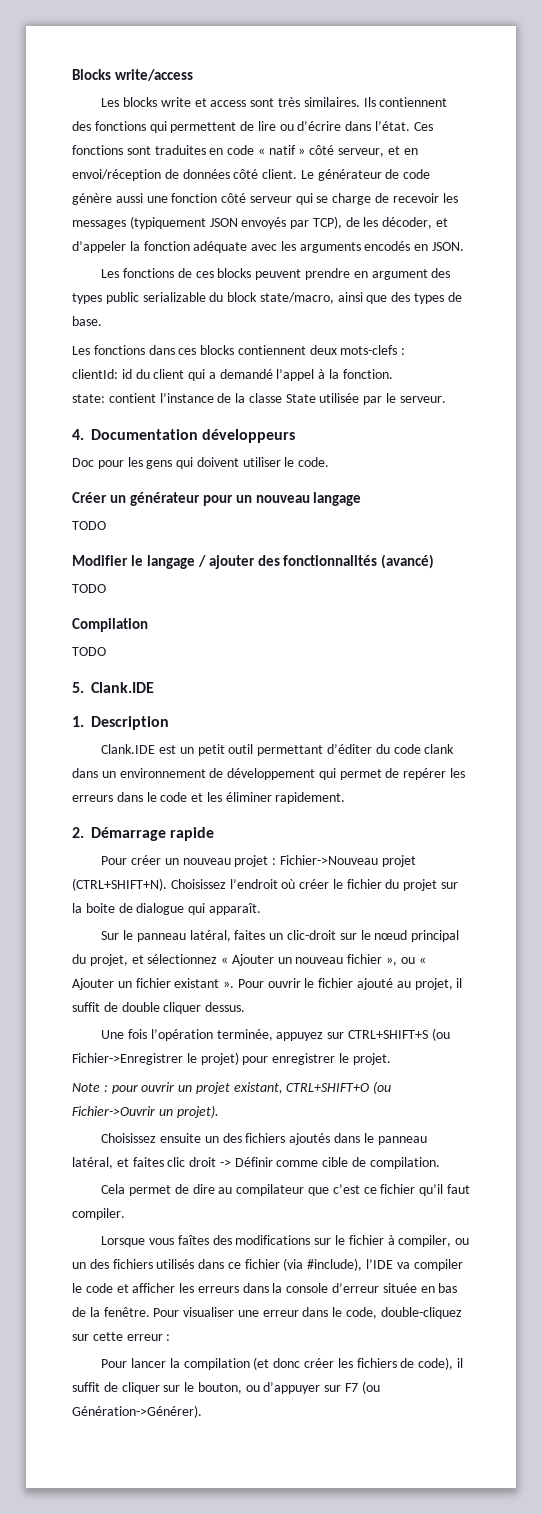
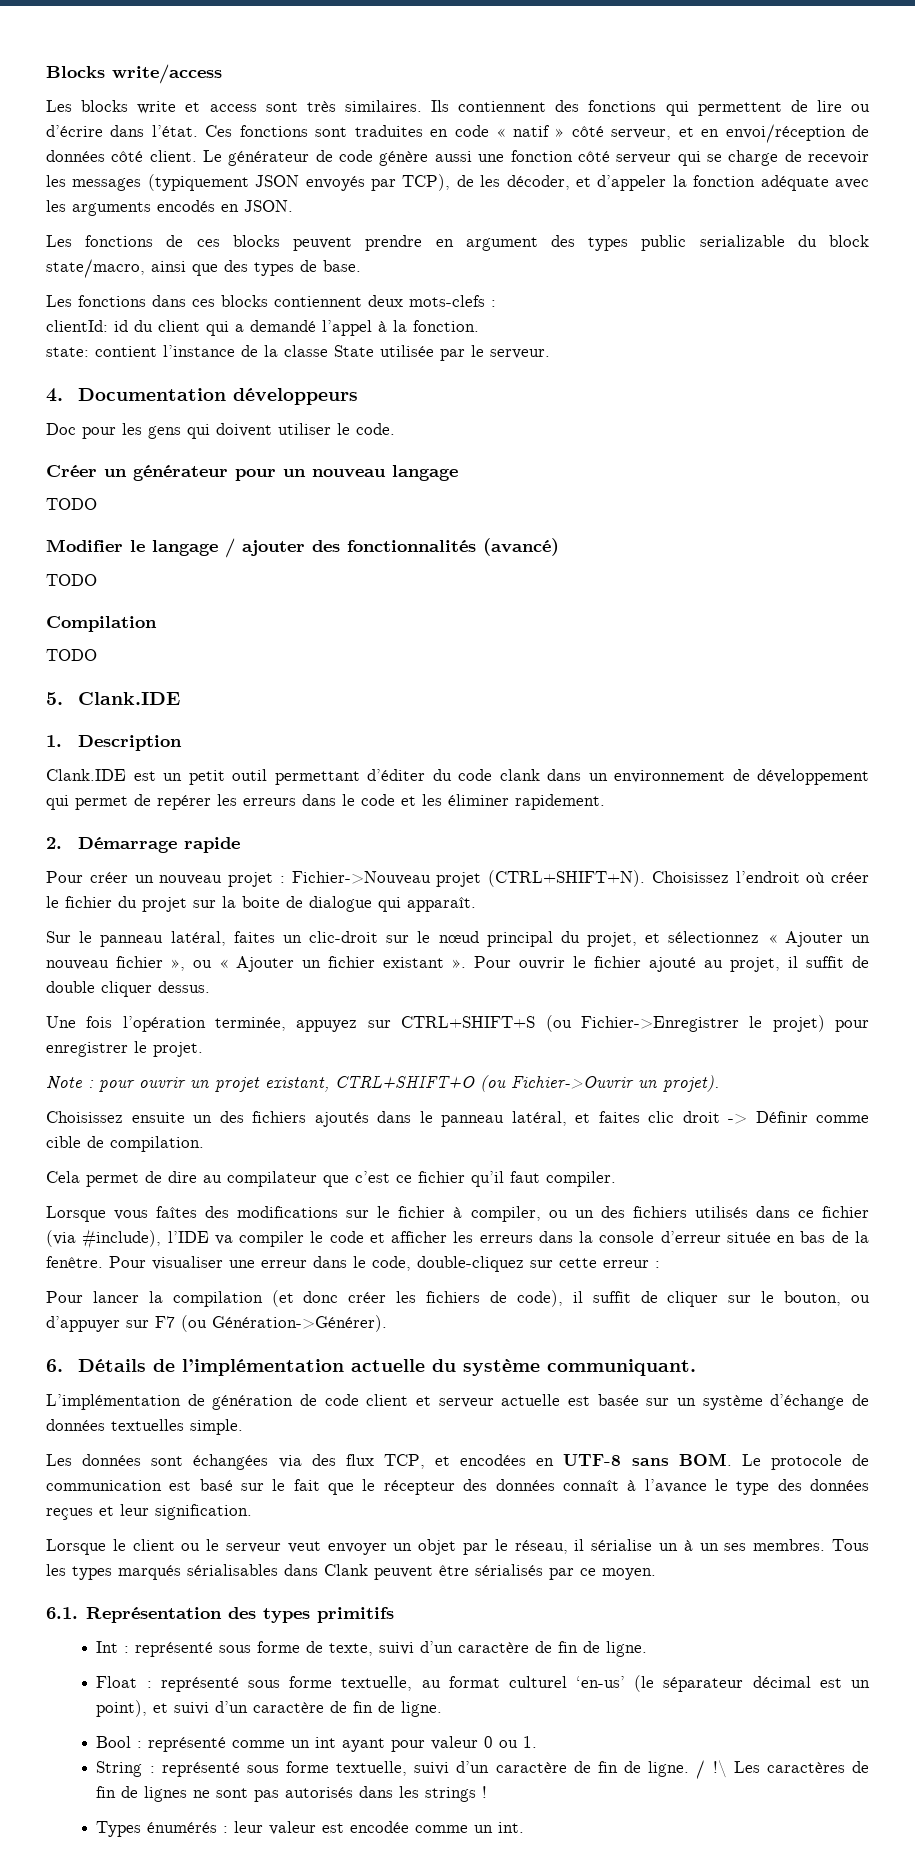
(202, 1411) none -> [46,1359,697,1376] [46,1394,869,1410] [46,1419,243,1435] [46,1453,869,1470] [46,1479,870,1495] [46,1504,252,1520] [46,1539,869,1555] [46,1564,656,1580] [46,1607,395,1623] [96,1641,648,1657] [96,1675,871,1692] [96,1700,443,1717] [96,1736,538,1752] [96,1760,870,1779] [96,1786,488,1802] [96,1821,525,1837] // 6. Détails de l’implémentation actuelle du système communiquant. // L’implémentation de génération de code client et serveur actuelle est basée sur un système d’échange de données textuelles simple. // Les données sont échangées via des flux TCP, et encodées en UTF-8 sans BOM. Le protocole de communication est basé sur le fait que le récepteur des données connaît à l’avance le type des données reçues et leur signification. // Lorsque le client ou le serveur veut envoyer un objet par le réseau, il sérialise un à un ses membres. Tous les types marqués sérialisables dans Clank peuvent être sérialisés par ce moyen. // 6.1. Représentation des types primitifs // Int : représenté sous forme de texte, suivi d’un caractère de fin de ligne. // Float : représenté sous forme textuelle, au format culturel ‘en-us’ (le séparateur décimal est un point), et suivi d’un caractère de fin de ligne. // Bool : représenté comme un int ayant pour valeur 0 ou 1. // String : représenté sous forme textuelle, suivi d’un caractère de fin de ligne. / !\ Les caractères de fin de lignes ne sont pas autorisés dans les strings ! // Types énumérés : leur valeur est encodée comme un int.

